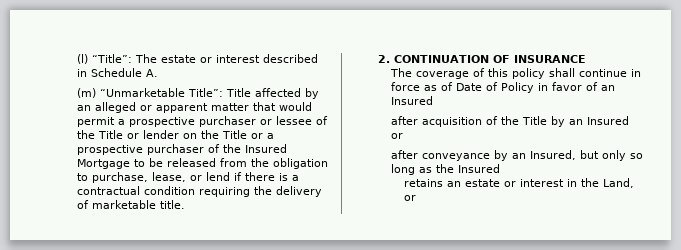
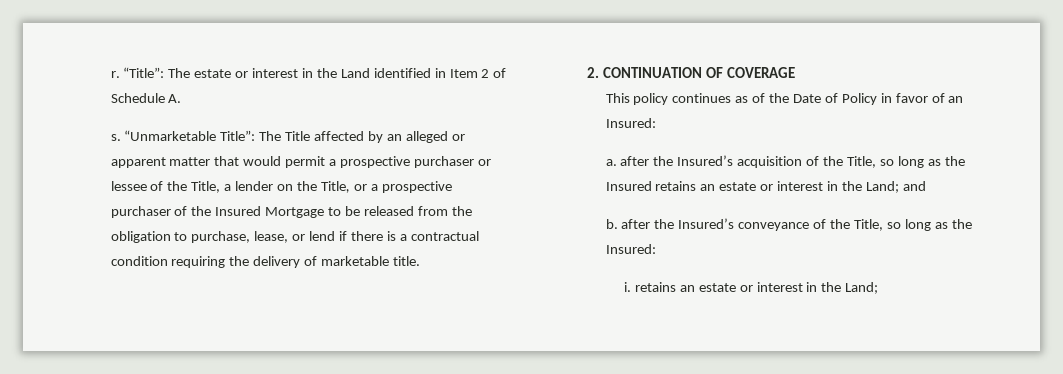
[76,54,88,64] (l) -> [110,71,120,78] r.
[262,54,318,63] [76,69,87,77] described in -> [301,68,507,78] in the Land identified in Item 2 of
[76,88,96,98] (m) -> [110,134,121,141] s.
(223, 92) none -> [259,131,282,141] The
[97,130,139,139] Title or -> [191,181,232,193] Title, a
[221,130,247,139] Title -> [320,181,350,193] Title,
[513,55,586,63] [389,68,641,79] [390,82,420,91] INSURANCE // The coverage of this policy shall continue in force -> [726,67,795,78] [605,93,732,105] COVERAGE // This policy continues
(453, 86) none -> [769,93,790,103] the
[390,96,433,105] [390,116,629,127] [390,133,403,139] [390,150,626,161] Insured // after acquisition of the Title by an Insured or // after conveyance by an Insured, but only -> [605,118,656,128] [605,155,876,168] Insured: // a. after the Insured’s acquisition of the Title,
[403,178,634,188] [403,195,416,201] // retains an estate or interest in the Land, or -> [655,181,926,193] [605,218,972,231] [605,244,656,254] [623,282,879,294] retains an estate or interest in the Land; and // b. after the Insured’s conveyance of the Title, so long as the Insured: // i. retains an estate or interest in the Land;

